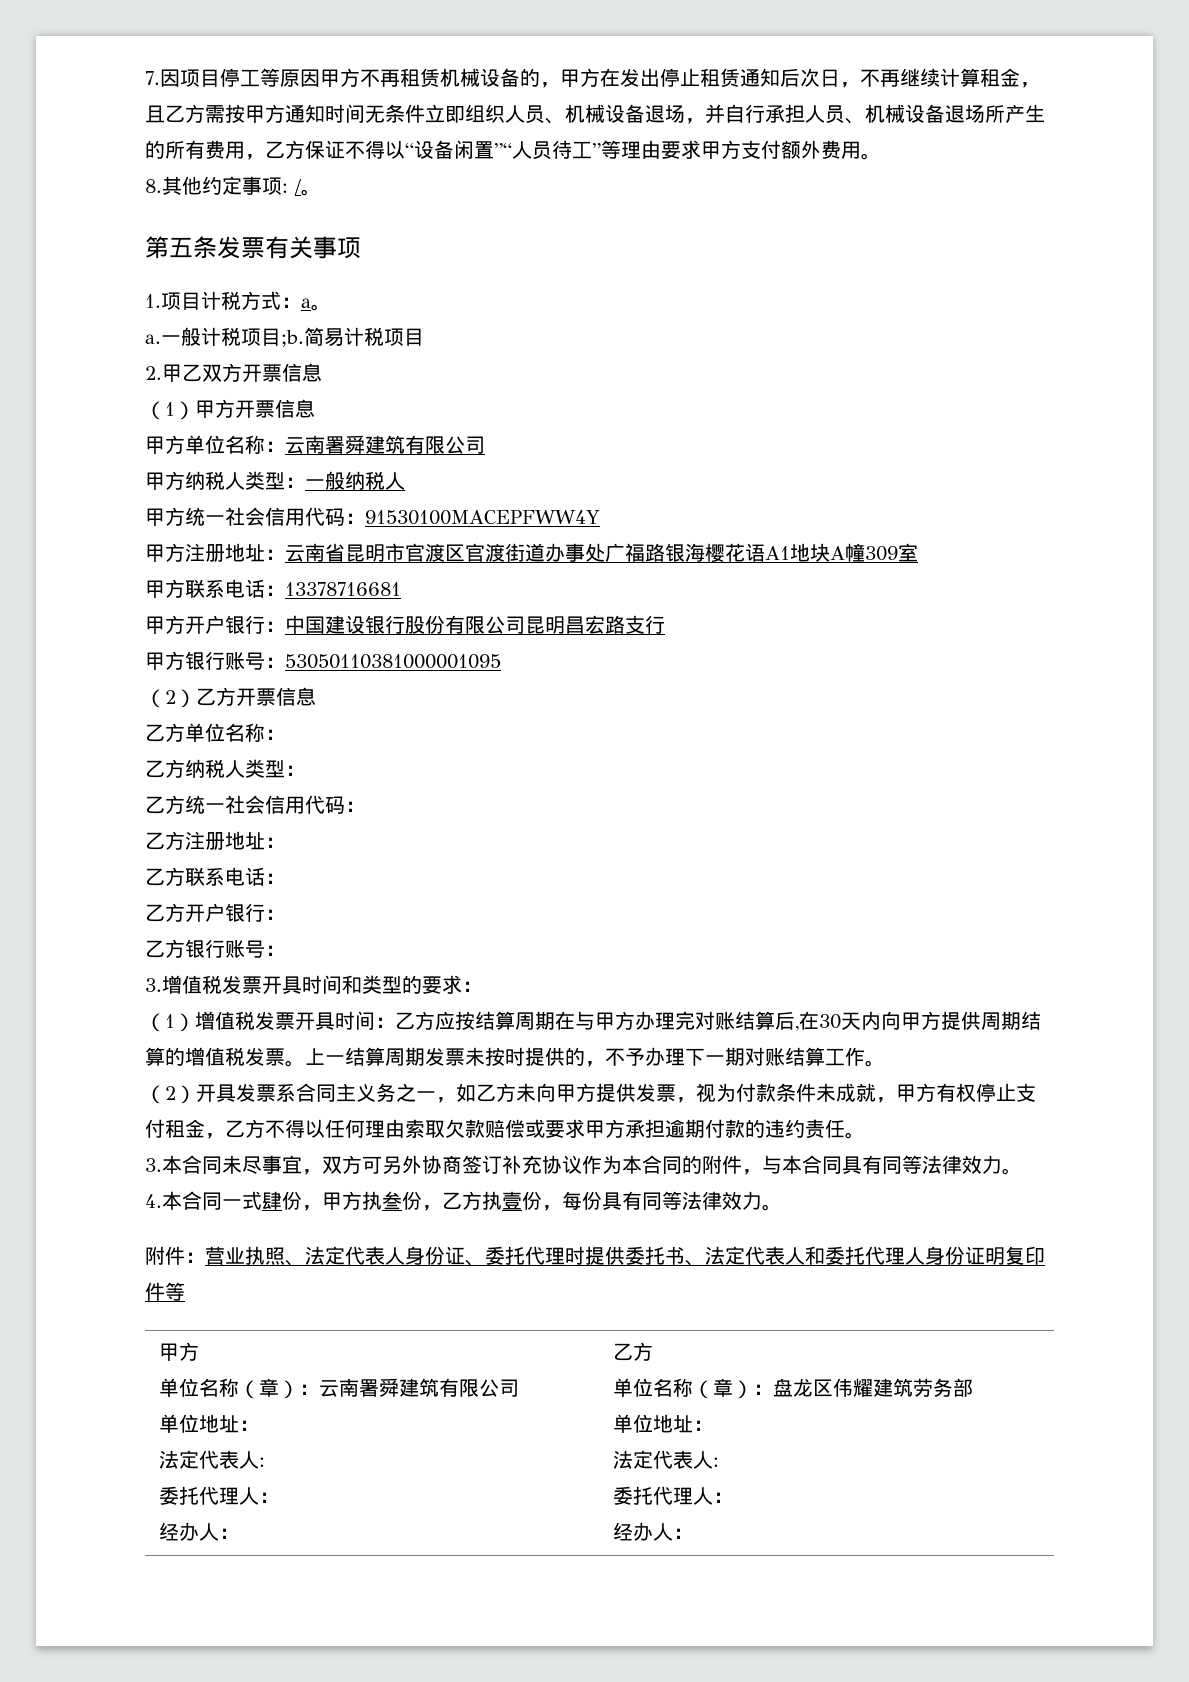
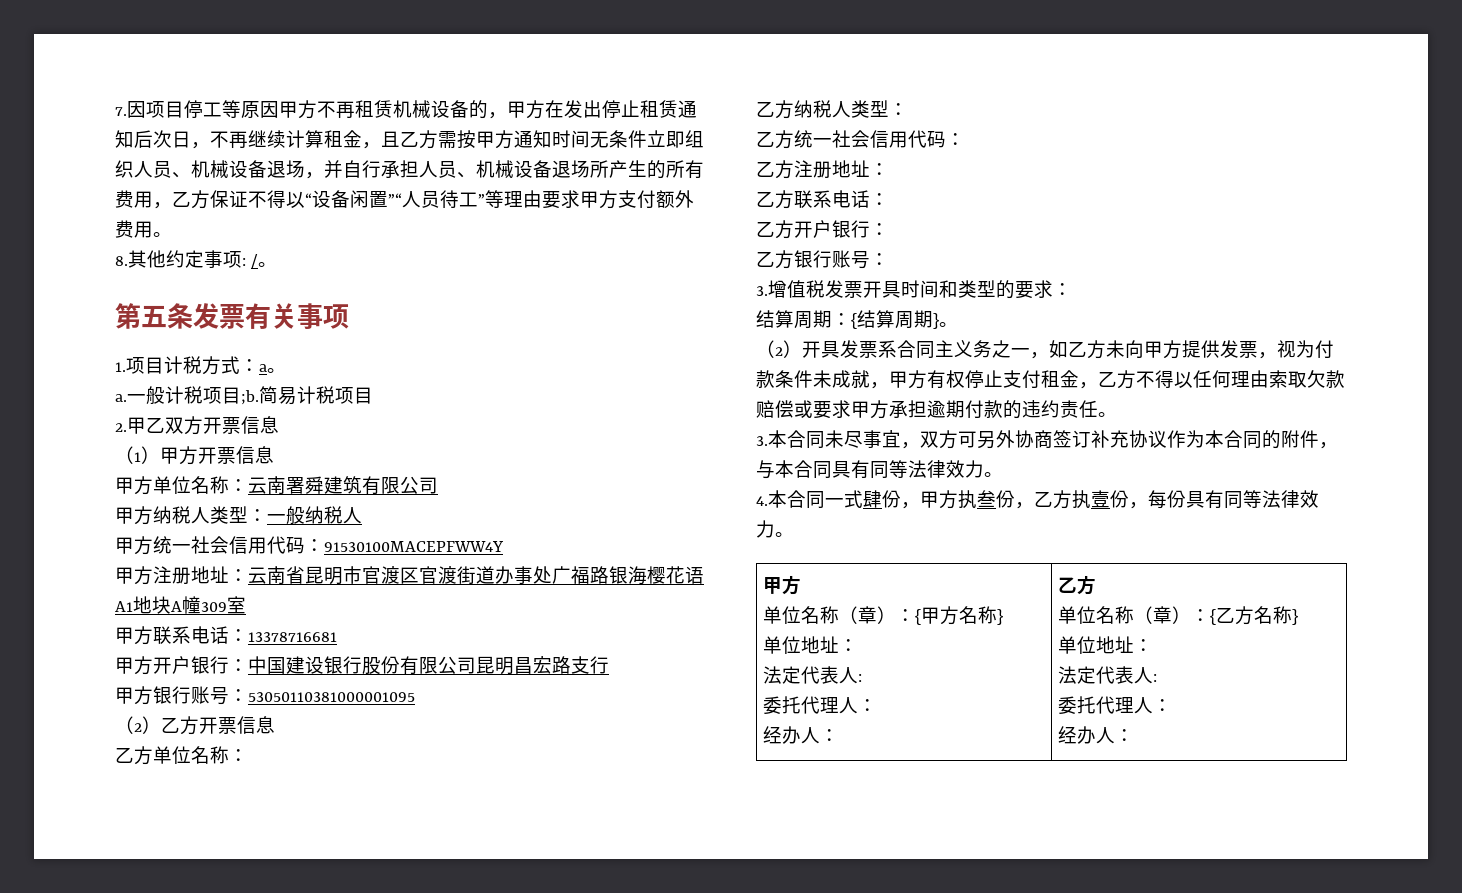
[145,1011,1041,1032] [145,1047,865,1067] （1）增值税发票开具时间：乙方应按结算周期在与甲方办理完对账结算后,在30天内向甲方提供周期结算的增值税发票。上一结算周期发票未按时提供的，不予办理下一期对账结算工作 -> [756,310,939,329] 结算周期：{结算周期}
[145,1246,1045,1266] [145,1282,185,1301] // 附件：营业执照、法定代表人身份证、委托代理时提供委托书、法定代表人和委托代理人身份证明复印件等 -> (794, 534) none
[319,1378,520,1397] 云南署舜建筑有限公司 -> [915,606,1004,625] {甲方名称}
[773,1378,974,1397] 盘龙区伟耀建筑劳务部 -> [1210,606,1299,625] {乙方名称}

